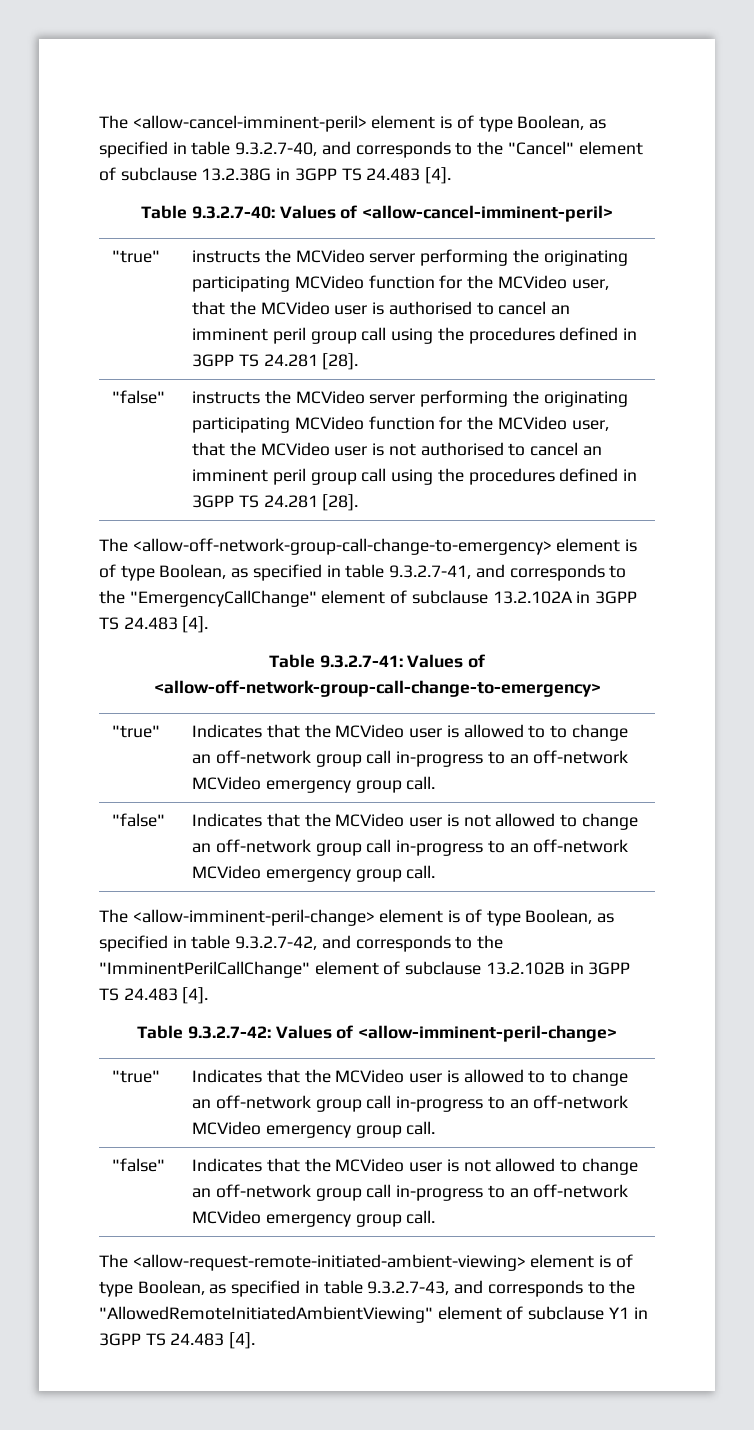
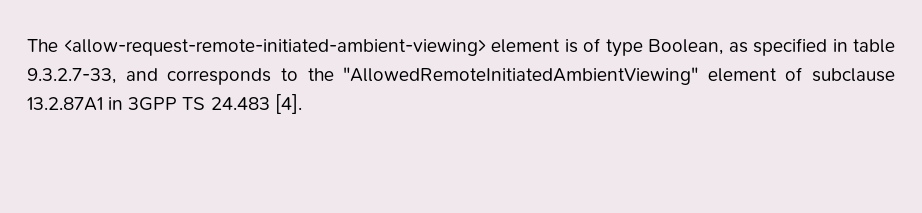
[99,115,607,132] [99,141,643,158] [99,167,452,184] [141,205,613,222] [112,250,161,263] [192,249,628,266] [192,275,609,292] [192,301,571,315] [192,327,638,344] [192,353,359,370] [112,390,166,404] [192,390,628,407] [192,416,609,433] [192,442,602,456] [192,468,638,485] [192,494,359,511] [99,538,638,555] [99,564,627,581] [99,590,638,607] [99,616,209,633] [268,654,486,668] [153,680,601,697] [112,725,161,738] [192,724,628,741] [192,750,629,767] [192,776,436,793] [112,813,166,827] [192,813,638,830] [192,839,629,856] [192,865,436,882] [99,909,615,926] [99,935,504,952] [99,961,631,978] [99,987,209,1004] [137,1025,617,1042] [112,1070,161,1083] [192,1069,628,1086] [192,1095,629,1112] [192,1121,436,1138] [112,1158,166,1172] [192,1158,638,1175] [192,1184,629,1201] [192,1210,436,1227] [99,1254,128,1268] The <allow-cancel-imminent-peril> element is of type Boolean, as specified in table 9.3.2.7-40, and corresponds to the "Cancel" element of subclause 13.2.38G in 3GPP TS 24.483 [4]. // Table 9.3.2.7-40: Values of <allow-cancel-imminent-peril> // "true" | instructs the MCVideo server performing the originating participating MCVideo function for the MCVideo user, that the MCVideo user is authorised to cancel an imminent peril group call using the procedures defined in 3GPP TS 24.281 [28]. // "false" | instructs the MCVideo server performing the originating participating MCVideo function for the MCVideo user, that the MCVideo user is not authorised to cancel an imminent peril group call using the procedures defined in 3GPP TS 24.281 [28]. // The <allow-off-network-group-call-change-to-emergency> element is of type Boolean, as specified in table 9.3.2.7-41, and corresponds to the "EmergencyCallChange" element of subclause 13.2.102A in 3GPP TS 24.483 [4]. // Table 9.3.2.7-41: Values of <allow-off-network-group-call-change-to-emergency> // "true" | Indicates that the MCVideo user is allowed to to change an off-network group call in-progress to an off-network MCVideo emergency group call. // "false" | Indicates that the MCVideo user is not allowed to change an off-network group call in-progress to an off-network MCVideo emergency group call. // The <allow-imminent-peril-change> element is of type Boolean, as specified in table 9.3.2.7-42, and corresponds to the "ImminentPerilCallChange" element of subclause 13.2.102B in 3GPP TS 24.483 [4]. // Table 9.3.2.7-42: Values of <allow-imminent-peril-change> // "true" | Indicates that the MCVideo user is allowed to to change an off-network group call in-progress to an off-network MCVideo emergency group call. // "false" | Indicates that the MCVideo user is not allowed to change an off-network group call in-progress to an off-network MCVideo emergency group call. // The -> [27,39,58,52] The
[367,1281,450,1295] 9.3.2.7-43, -> [27,68,116,84] 9.3.2.7-33,
[608,1307,629,1319] Y1 -> [27,97,103,111] 13.2.87A1

